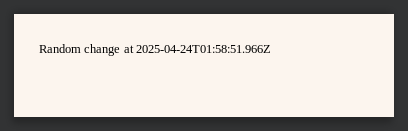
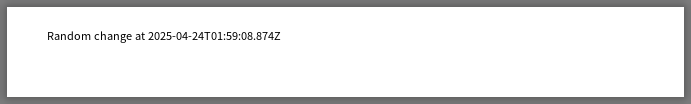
[136,45,272,53] 2025-04-24T01:58:51.966Z -> [147,32,281,40] 2025-04-24T01:59:08.874Z

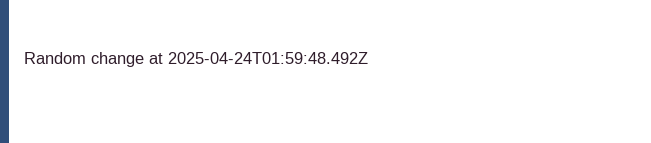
[147,32,281,40] 2025-04-24T01:59:08.874Z -> [168,52,368,64] 2025-04-24T01:59:48.492Z

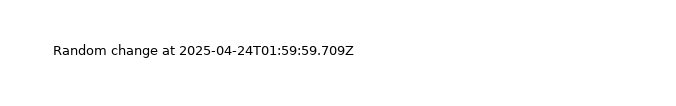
[168,52,368,64] 2025-04-24T01:59:48.492Z -> [179,46,354,55] 2025-04-24T01:59:59.709Z

